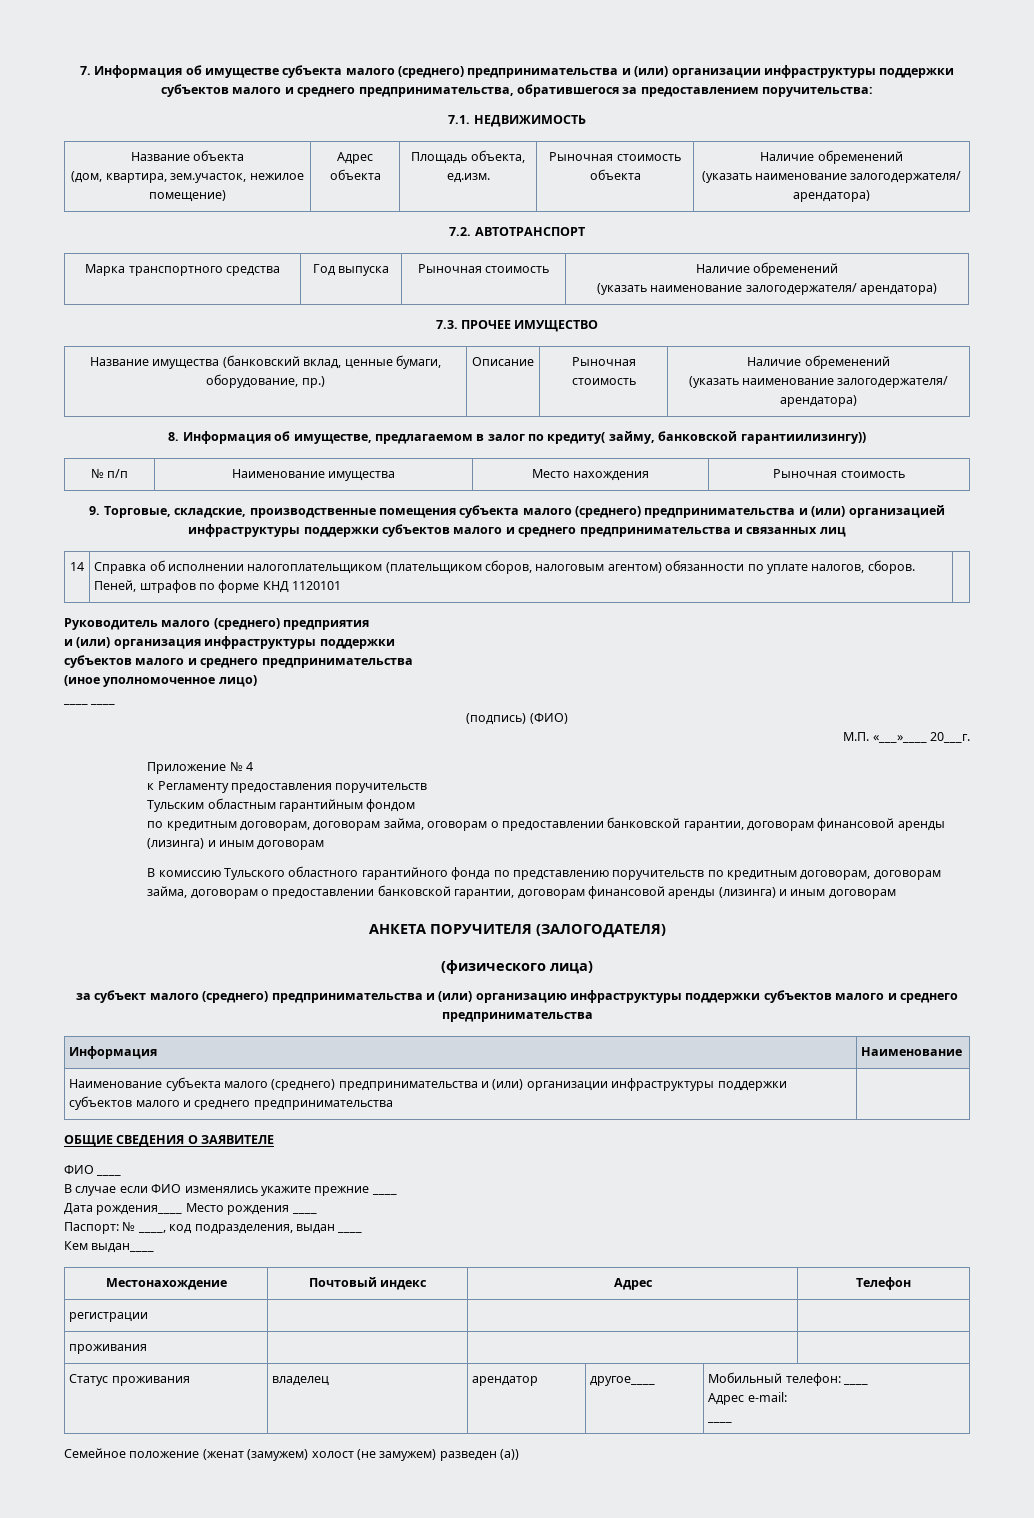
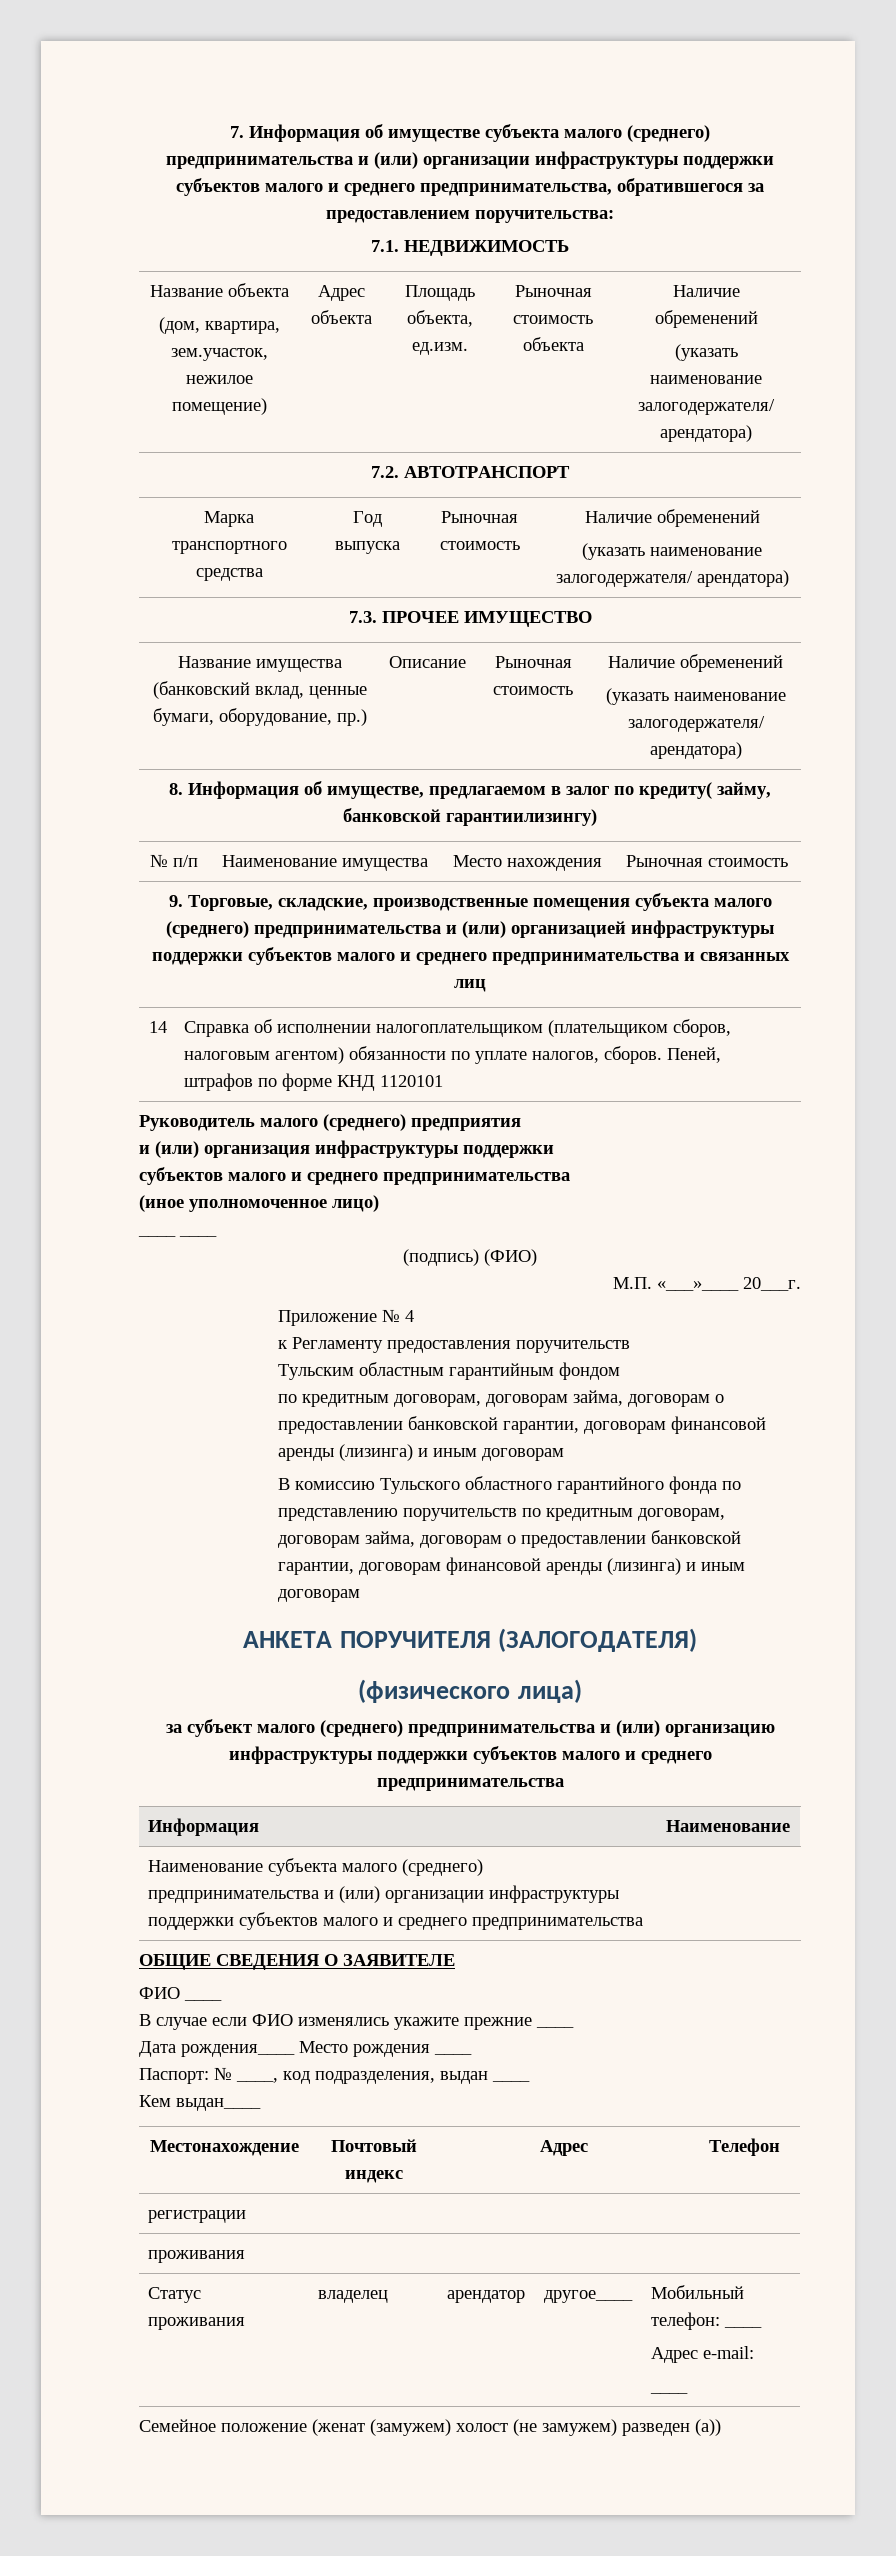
[740,432,866,444] гарантиилизингу)) -> [446,809,597,826] гарантиилизингу)
[427,821,488,831] оговорам -> [628,1394,711,1407] договорам

